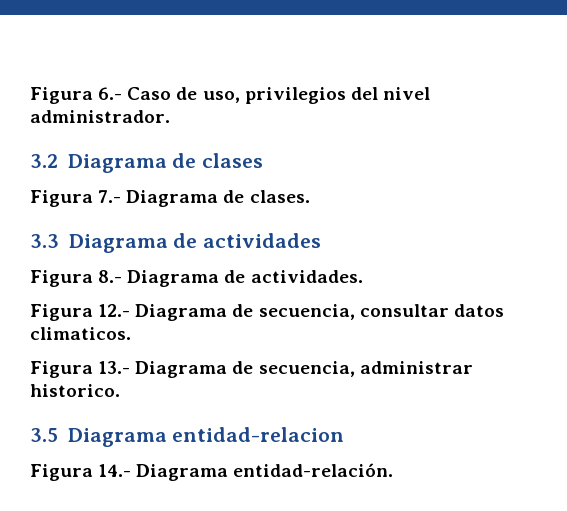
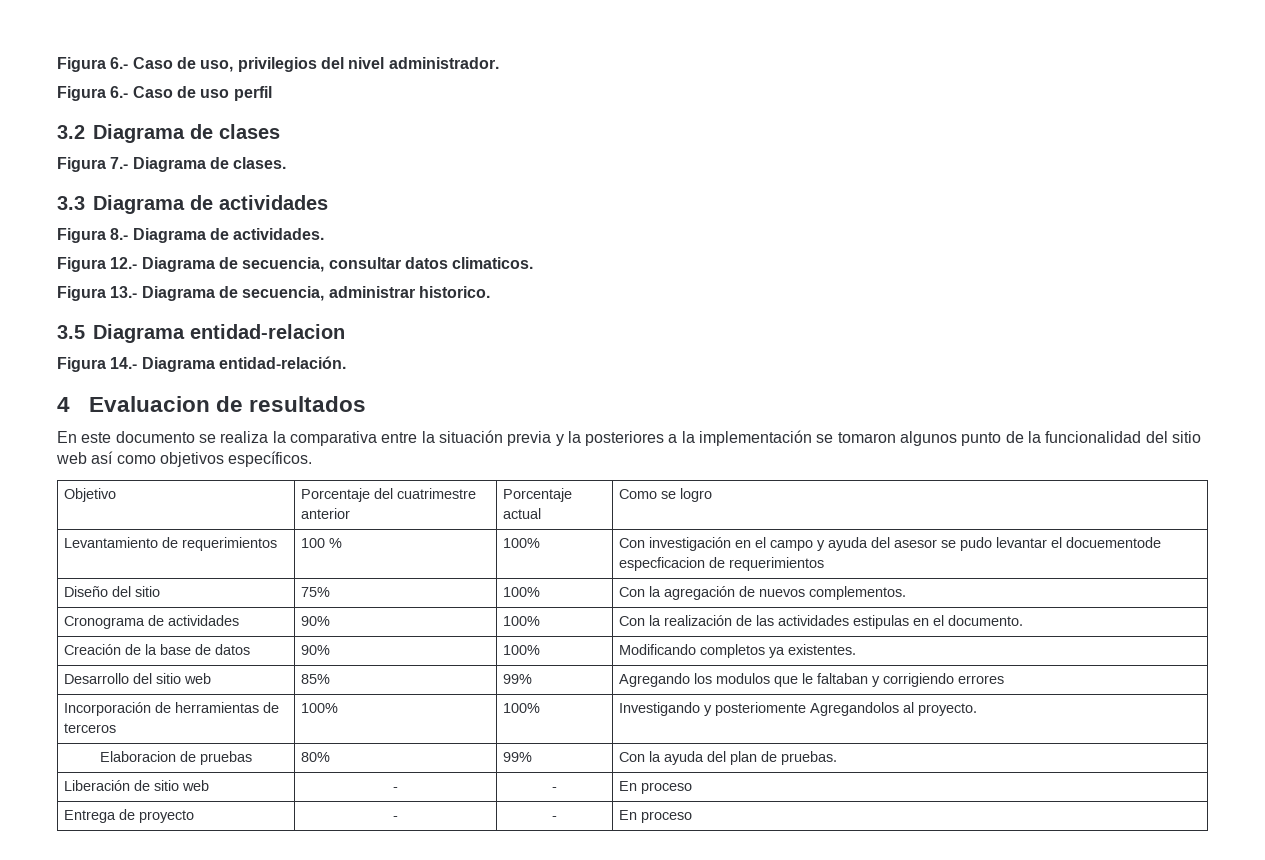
(170, 116) none -> [57,86,272,101] // Figura 6.- Caso de uso perfil
(394, 470) none -> [57,396,367,412] [57,430,1202,446] [56,451,313,467] [64,488,117,502] [301,488,477,502] [301,508,351,519] [503,488,573,502] [503,508,542,519] [619,488,713,502] [64,537,278,551] [301,538,343,548] [503,538,541,548] [619,537,1162,551] [619,557,825,571] [64,586,161,597] [301,587,331,597] [503,587,541,597] [619,586,907,600] [64,615,240,629] [301,616,331,626] [503,616,541,626] [619,615,1024,629] [64,644,251,655] [301,645,331,655] [503,645,541,655] [619,644,857,658] [64,673,212,684] [301,674,331,684] [503,674,533,684] [619,673,1005,687] [64,702,280,716] [64,723,117,733] [301,703,339,713] [503,703,541,713] [619,702,978,716] [100,751,252,765] [301,752,331,762] [503,752,533,762] [619,751,838,765] [64,780,210,791] [393,787,398,791] [552,787,557,791] [619,781,693,794] [64,809,195,823] [393,816,398,820] [552,816,557,820] [619,810,693,823] // 4 Evaluacion de resultados // En este documento se realiza la comparativa entre la situación previa y la posteriores a la implementación se tomaron algunos punto de la funcionalidad del sitio web así como objetivos específicos. // Objetivo | Porcentaje del cuatrimestre anterior | Porcentaje actual | Como se logro // Levantamiento de requerimientos | 100 % | 100% | Con investigación en el campo y ayuda del asesor se pudo levantar el docuementode especficacion de requerimientos // Diseño del sitio | 75% | 100% | Con la agregación de nuevos complementos. // Cronograma de actividades | 90% | 100% | Con la realización de las actividades estipulas en el documento. // Creación de la base de datos | 90% | 100% | Modificando completos ya existentes. // Desarrollo del sitio web | 85% | 99% | Agregando los modulos que le faltaban y corrigiendo errores // Incorporación de herramientas de terceros | 100% | 100% | Investigando y posteriomente Agregandolos al proyecto. // Elaboracion de pruebas | 80% | 99% | Con la ayuda del plan de pruebas. // Liberación de sitio web | - | - | En proceso // Entrega de proyecto | - | - | En proceso

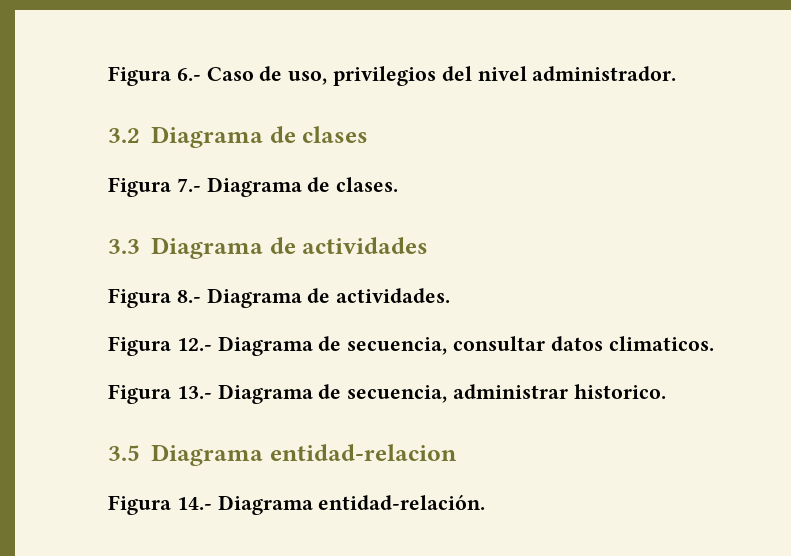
[57,86,272,101] // Figura 6.- Caso de uso perfil -> (677, 73) none
[57,396,367,412] [57,430,1202,446] [56,451,313,467] [64,488,117,502] [301,488,477,502] [301,508,351,519] [503,488,573,502] [503,508,542,519] [619,488,713,502] [64,537,278,551] [301,538,343,548] [503,538,541,548] [619,537,1162,551] [619,557,825,571] [64,586,161,597] [301,587,331,597] [503,587,541,597] [619,586,907,600] [64,615,240,629] [301,616,331,626] [503,616,541,626] [619,615,1024,629] [64,644,251,655] [301,645,331,655] [503,645,541,655] [619,644,857,658] [64,673,212,684] [301,674,331,684] [503,674,533,684] [619,673,1005,687] [64,702,280,716] [64,723,117,733] [301,703,339,713] [503,703,541,713] [619,702,978,716] [100,751,252,765] [301,752,331,762] [503,752,533,762] [619,751,838,765] [64,780,210,791] [393,787,398,791] [552,787,557,791] [619,781,693,794] [64,809,195,823] [393,816,398,820] [552,816,557,820] [619,810,693,823] // 4 Evaluacion de resultados // En este documento se realiza la comparativa entre la situación previa y la posteriores a la implementación se tomaron algunos punto de la funcionalidad del sitio web así como objetivos específicos. // Objetivo | Porcentaje del cuatrimestre anterior | Porcentaje actual | Como se logro // Levantamiento de requerimientos | 100 % | 100% | Con investigación en el campo y ayuda del asesor se pudo levantar el docuementode especficacion de requerimientos // Diseño del sitio | 75% | 100% | Con la agregación de nuevos complementos. // Cronograma de actividades | 90% | 100% | Con la realización de las actividades estipulas en el documento. // Creación de la base de datos | 90% | 100% | Modificando completos ya existentes. // Desarrollo del sitio web | 85% | 99% | Agregando los modulos que le faltaban y corrigiendo errores // Incorporación de herramientas de terceros | 100% | 100% | Investigando y posteriomente Agregandolos al proyecto. // Elaboracion de pruebas | 80% | 99% | Con la ayuda del plan de pruebas. // Liberación de sitio web | - | - | En proceso // Entrega de proyecto | - | - | En proceso -> (486, 502) none

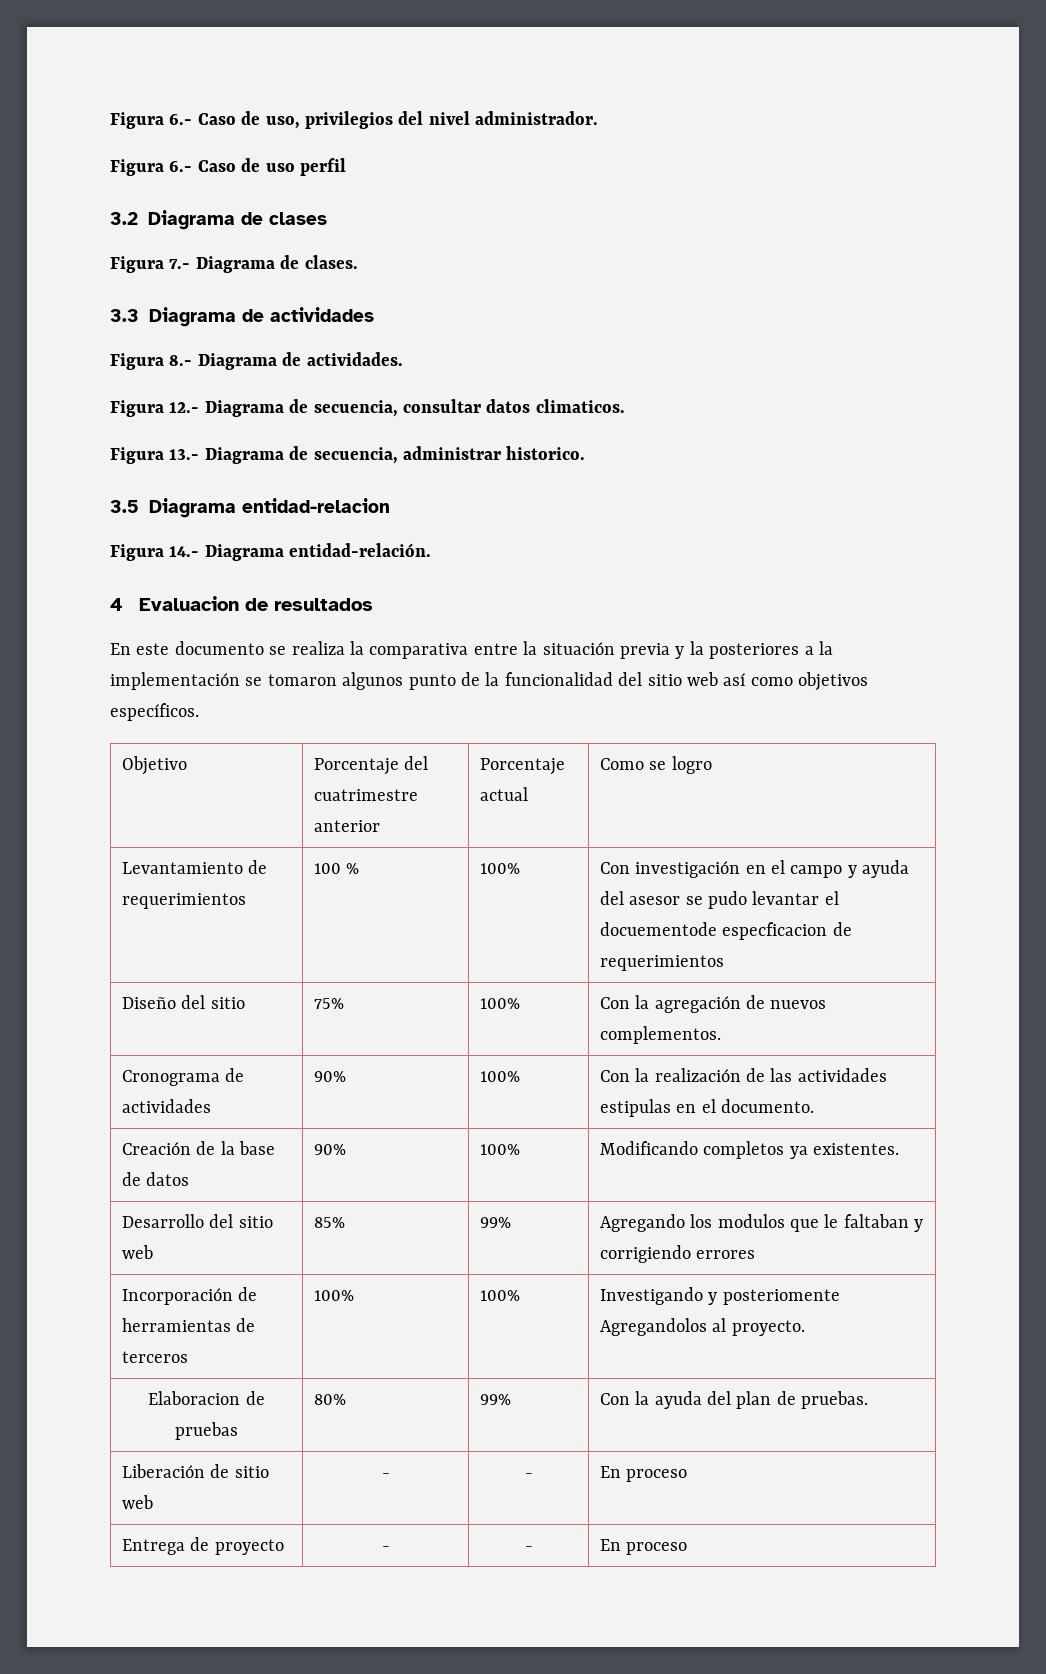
(677, 73) none -> [110,158,346,176] // Figura 6.- Caso de uso perfil
(486, 502) none -> [110,596,374,611] [110,641,833,659] [110,672,869,691] [110,703,199,721] [121,756,187,775] [313,756,429,775] [313,789,418,801] [313,820,380,832] [479,758,565,775] [479,787,528,801] [599,756,712,774] [121,860,268,874] [121,893,246,909] [313,863,360,874] [479,863,520,874] [599,860,910,878] [599,891,839,909] [599,922,852,940] [599,955,724,971] [121,995,245,1009] [313,998,344,1009] [479,998,520,1009] [599,995,827,1013] [599,1026,721,1044] [121,1068,245,1086] [121,1099,211,1113] [313,1071,346,1082] [479,1071,520,1082] [599,1068,887,1082] [599,1099,815,1117] [121,1141,276,1155] [121,1172,190,1186] [313,1144,346,1155] [479,1144,520,1155] [599,1141,900,1159] [121,1214,273,1228] [121,1245,153,1259] [313,1217,345,1228] [479,1217,511,1228] [599,1214,924,1232] [599,1245,756,1263] [121,1287,258,1305] [121,1318,256,1332] [121,1351,188,1363] [313,1290,354,1301] [479,1290,520,1301] [599,1287,840,1305] [599,1318,805,1336] [148,1391,265,1405] [175,1422,238,1440] [313,1394,346,1405] [479,1394,511,1405] [599,1391,869,1409] [121,1464,269,1478] [121,1495,153,1509] [381,1473,390,1478] [524,1473,533,1478] [599,1466,688,1482] [121,1537,284,1555] [381,1546,390,1551] [524,1546,533,1551] [599,1539,688,1555] // 4 Evaluacion de resultados // En este documento se realiza la comparativa entre la situación previa y la posteriores a la implementación se tomaron algunos punto de la funcionalidad del sitio web así como objetivos específicos. // Objetivo | Porcentaje del cuatrimestre anterior | Porcentaje actual | Como se logro // Levantamiento de requerimientos | 100 % | 100% | Con investigación en el campo y ayuda del asesor se pudo levantar el docuementode especficacion de requerimientos // Diseño del sitio | 75% | 100% | Con la agregación de nuevos complementos. // Cronograma de actividades | 90% | 100% | Con la realización de las actividades estipulas en el documento. // Creación de la base de datos | 90% | 100% | Modificando completos ya existentes. // Desarrollo del sitio web | 85% | 99% | Agregando los modulos que le faltaban y corrigiendo errores // Incorporación de herramientas de terceros | 100% | 100% | Investigando y posteriomente Agregandolos al proyecto. // Elaboracion de pruebas | 80% | 99% | Con la ayuda del plan de pruebas. // Liberación de sitio web | - | - | En proceso // Entrega de proyecto | - | - | En proceso

